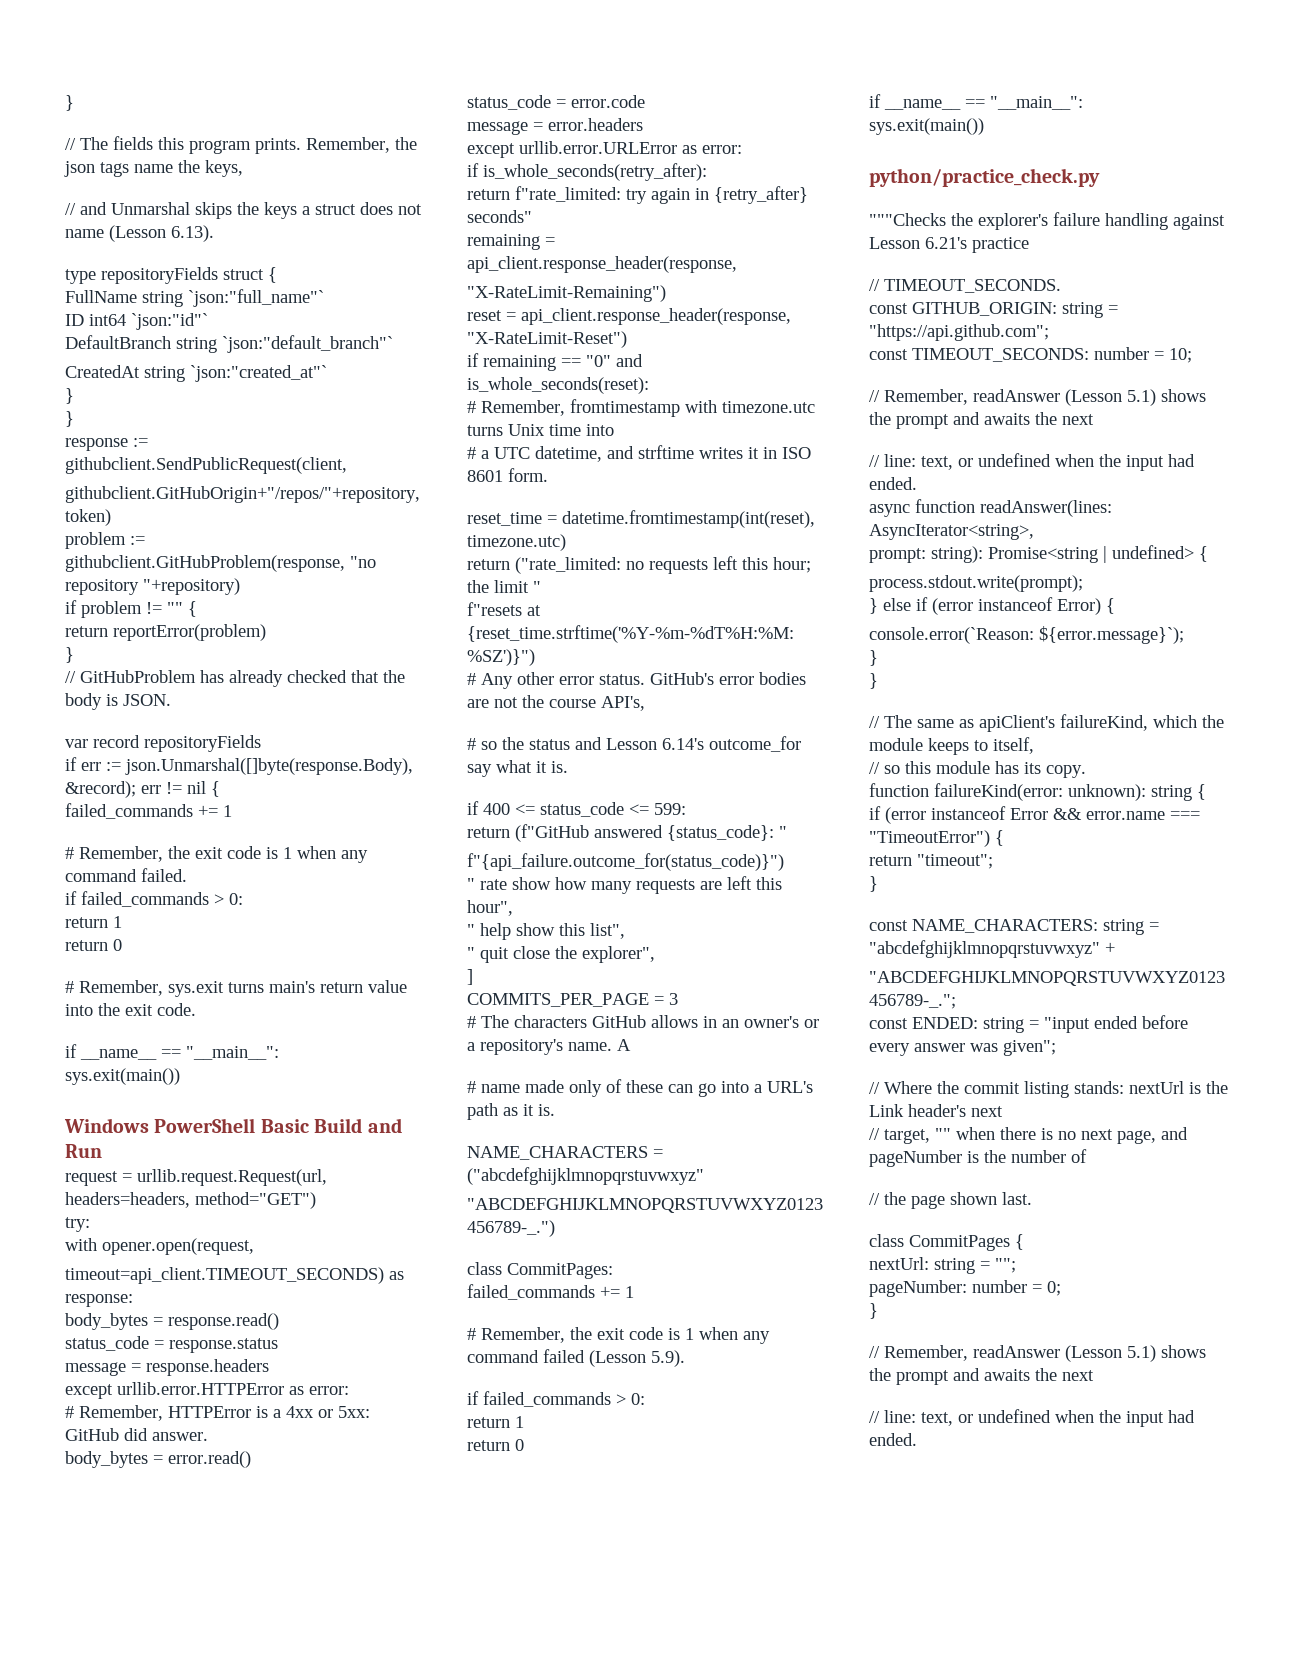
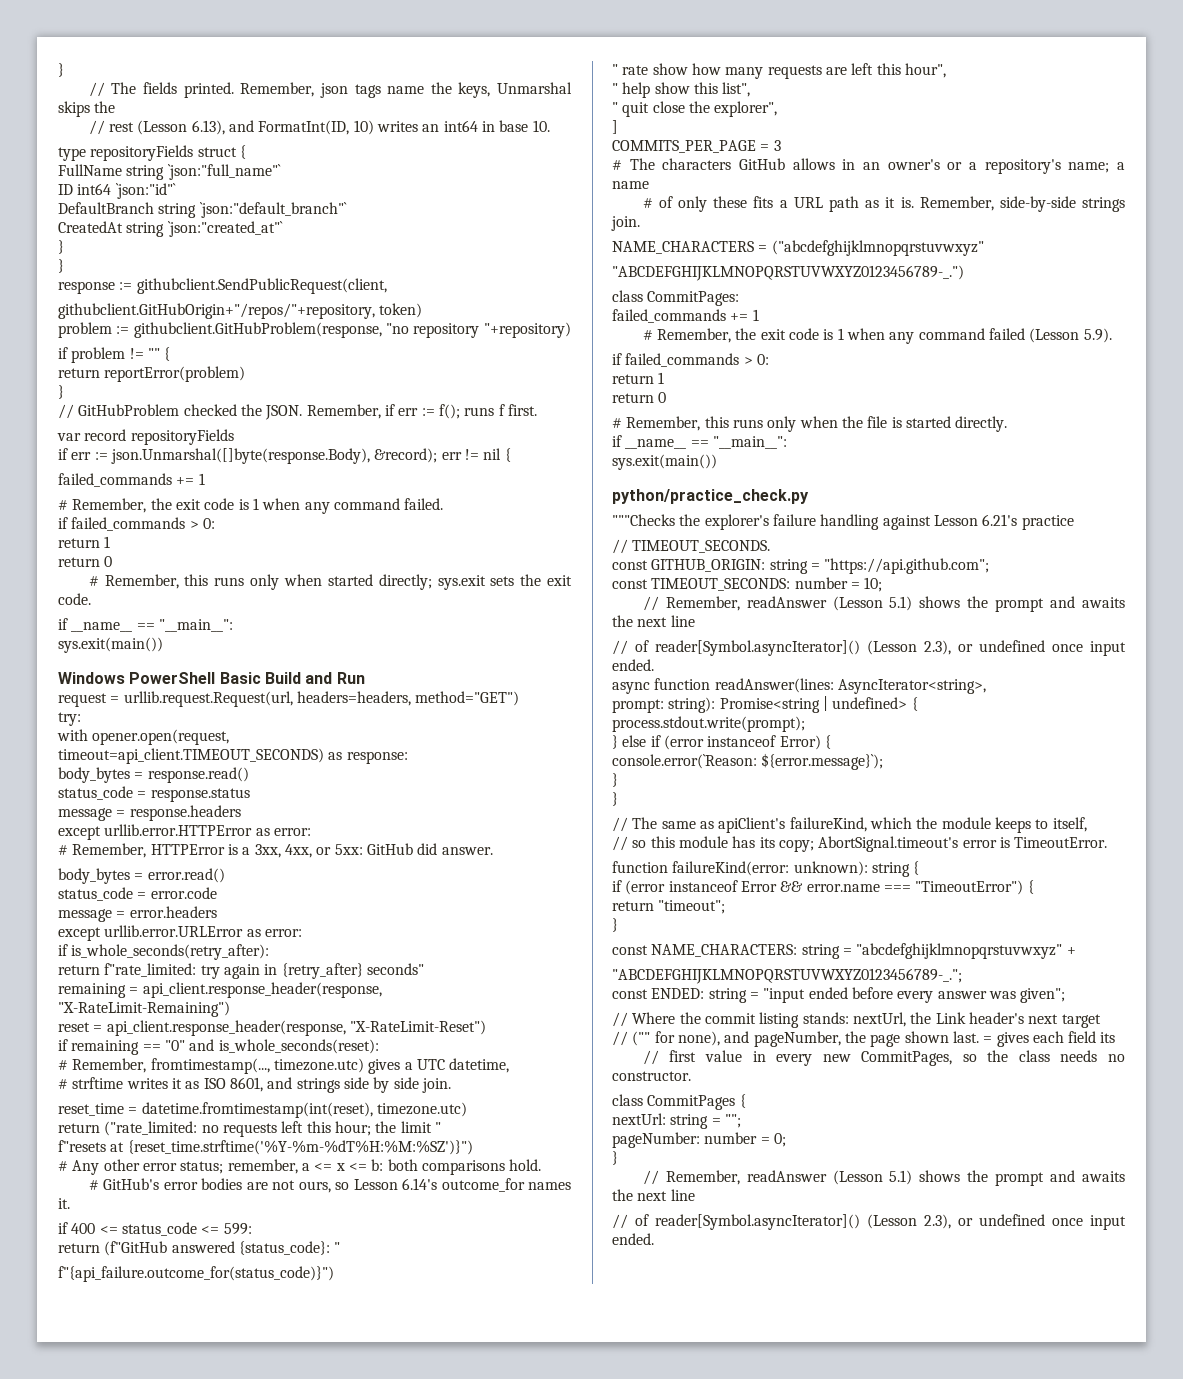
[158,137,417,154] this program prints. Remember, the -> [183,82,315,98] printed. Remember,
[65,202,107,215] // // and -> (491, 90) none
[264,202,422,219] [65,225,214,242] keys a struct does not name (Lesson 6.13). -> [88,120,550,135] // // rest (Lesson 6.13), and FormatInt(ID, 10) writes an int64 in base 10.
[200,670,405,687] [65,693,171,710] has already checked that the body is JSON. -> [183,404,537,420] checked the JSON. Remember, if err := f(); runs f first.
[168,980,407,997] [65,1004,93,1016] sys.exit turns main's return value into -> [184,574,515,590] this runs only when started directly; sys.exit sets
[286,1406,314,1418] 4xx -> [254,844,312,858] 3xx, 4xx,
[570,399,815,417] [467,424,614,436] [467,447,476,459] fromtimestamp with timezone.utc turns Unix time into // # -> [150,1058,401,1074] fromtimestamp(..., timezone.utc) gives
[607,446,634,459] and -> [58,1079,68,1089] // #
[763,447,811,459] [467,468,548,482] in ISO 8601 form. -> [185,1077,451,1093] as ISO 8601, and strings side by side join.
[599,674,645,685] status. -> [180,1159,542,1175] [88,1180,99,1190] status; remember, a <= x <= b: both comparisons hold. // #
[522,695,645,711] [467,736,801,752] [467,760,568,777] the course API's, // # so the status and Lesson 6.14's outcome_for say what it is. -> [298,1178,572,1193] [58,1198,70,1209] ours, so Lesson 6.14's outcome_for names it.
[568,1039,631,1051] [467,1079,813,1097] name. A // # name made only of these can go into a URL's -> [1068,162,1125,173] [612,181,649,189] [642,196,823,212] name; a name // # of only these fits a URL
(555, 1110) none -> [919,196,1125,212] [611,216,640,231] Remember, side-by-side strings join.
(524, 1445) none -> [612,416,1008,432] // # Remember, this runs only when the file is started directly.
[869,453,1195,471] // // line: text, or undefined when the input had -> [670,615,695,627] [612,640,1126,656] line // // of reader[Symbol.asyncIterator]() (Lesson 2.3), or undefined once input
[1046,765,1086,778] copy. -> [778,836,1108,852] copy; AbortSignal.timeout's error is TimeoutError.
[1129,1081,1201,1094] nextUrl is -> [852,1012,906,1027] nextUrl,
[869,1127,1188,1144] [869,1149,1087,1167] [869,1192,1032,1209] // // target, "" when there is no next page, and pageNumber is the number of // // the page shown last. -> [1061,1014,1101,1028] [612,1031,1116,1047] [642,1050,1125,1066] [612,1071,691,1081] target // // ("" for none), and pageNumber, the page shown last. = gives each field its // // first value in every new CommitPages, so the class needs no constructor.
[869,1409,1195,1427] // // line: text, or undefined when the input had -> [670,1189,695,1201] [612,1214,1126,1230] line // // of reader[Symbol.asyncIterator]() (Lesson 2.3), or undefined once input

